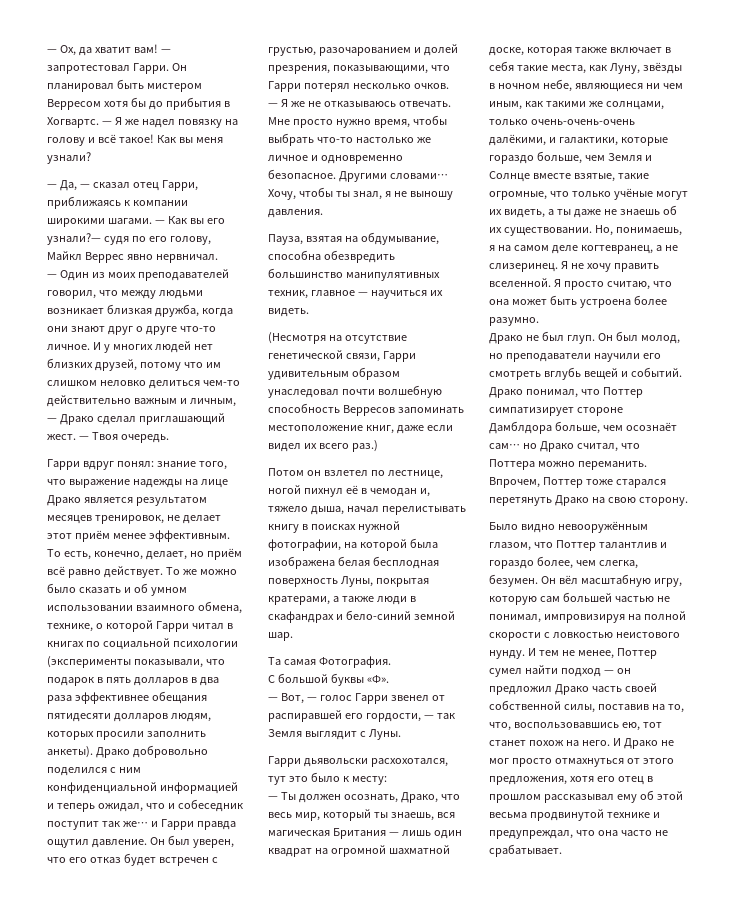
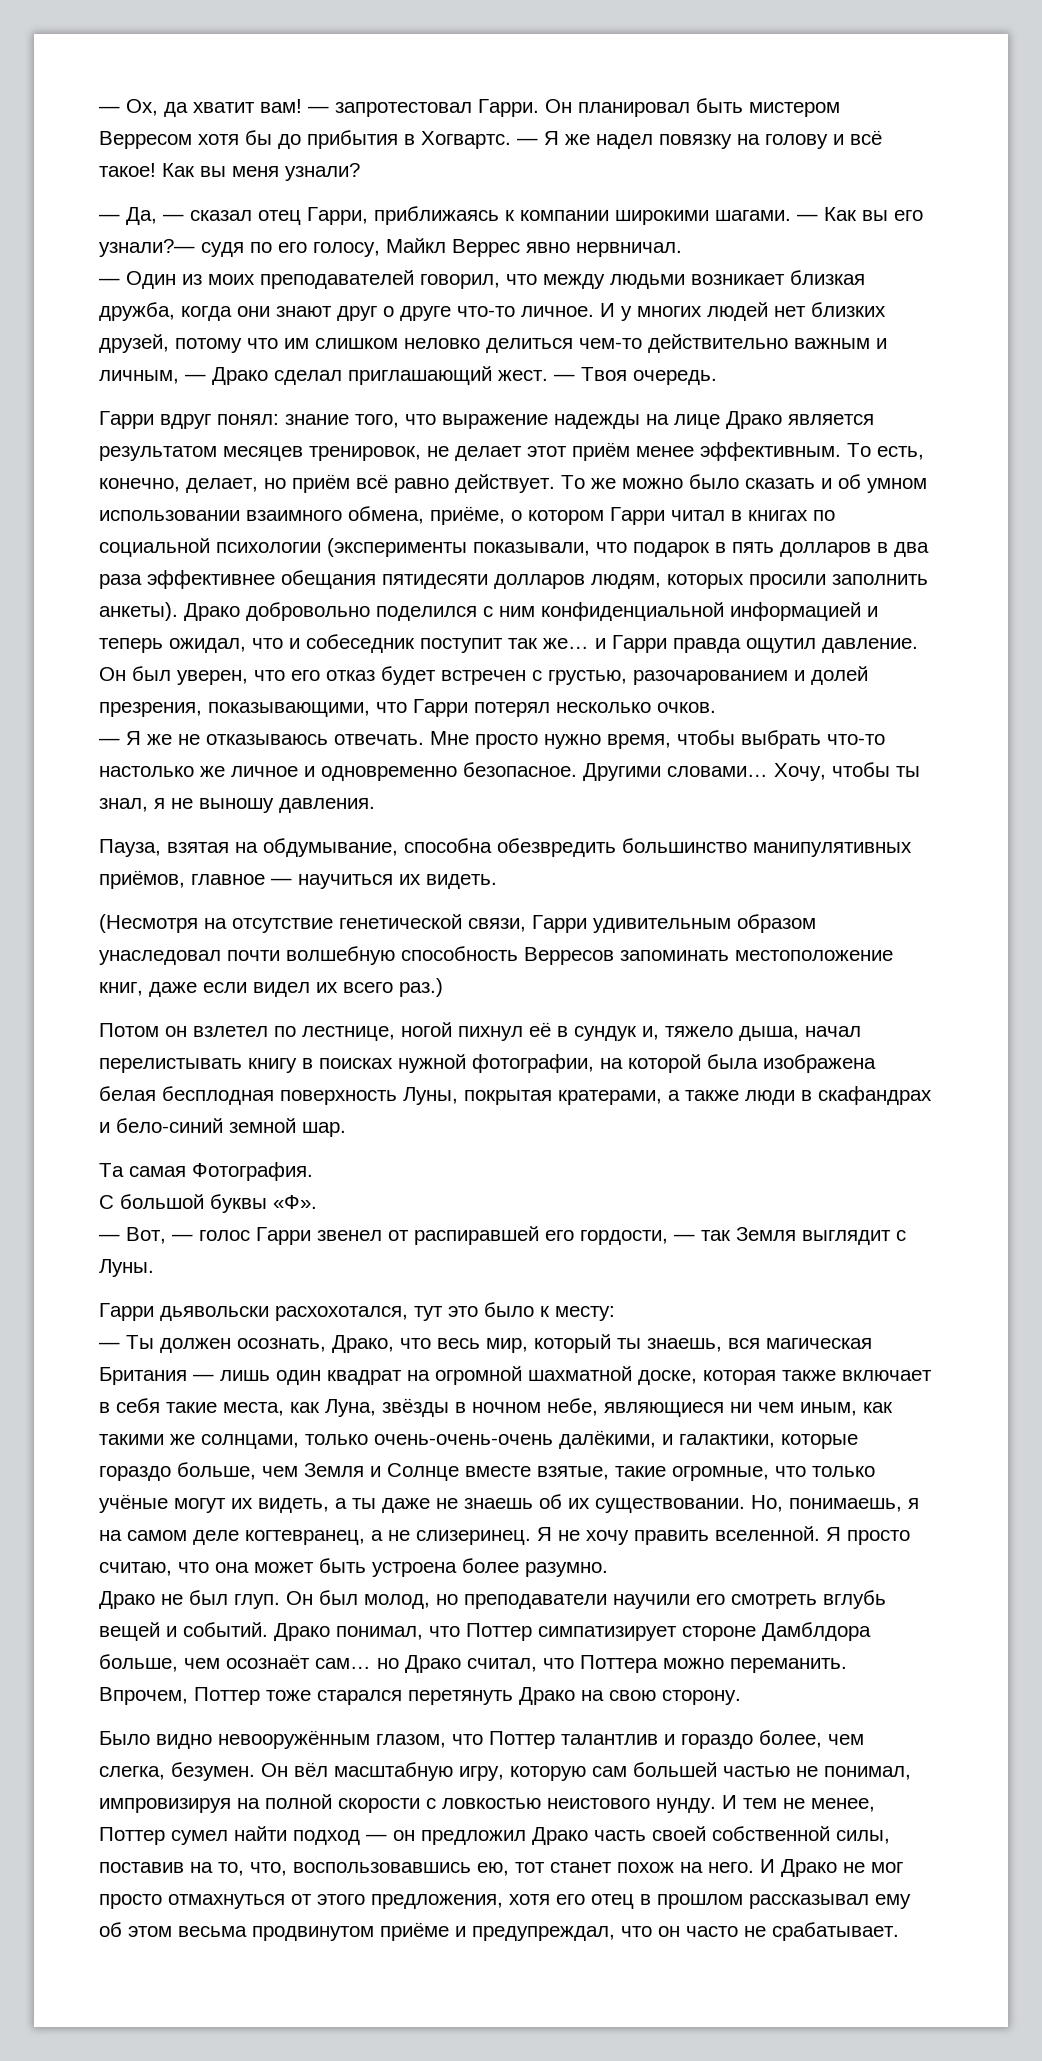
[169,236,211,245] голову, -> [313,242,380,257] голосу,
[47,620,153,632] технике, о которой -> [430,506,604,525] приёме, о котором
[268,290,308,299] техник, -> [99,870,185,889] приёмов,
[369,488,417,497] чемодан -> [574,1026,637,1041] сундук
[609,63,640,74] Луну, -> [325,1399,376,1417] Луна,
[656,791,683,800] [489,809,650,821] этой весьма продвинутой технике -> [128,1922,449,1941] этом весьма продвинутом приёме
[597,830,618,836] она -> [658,1926,680,1937] он

